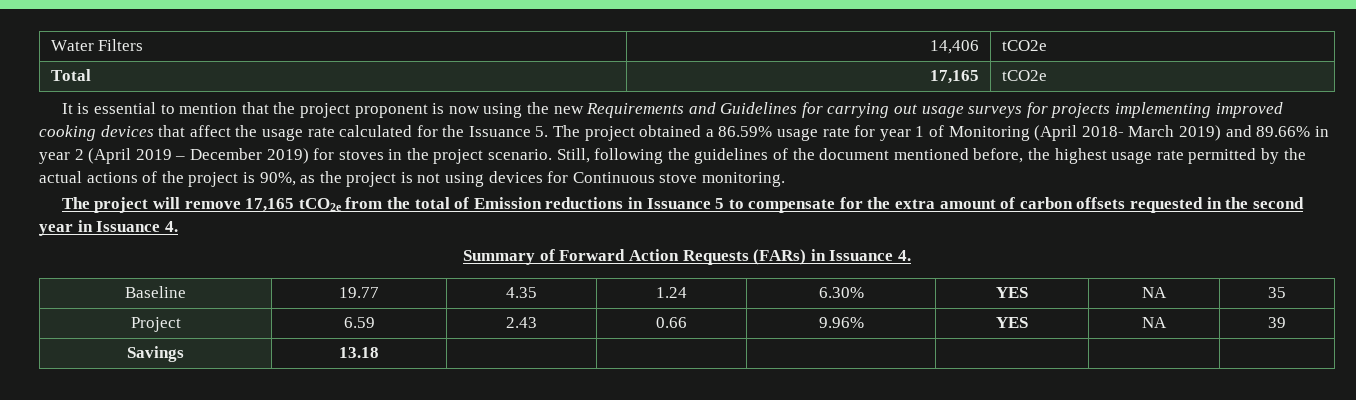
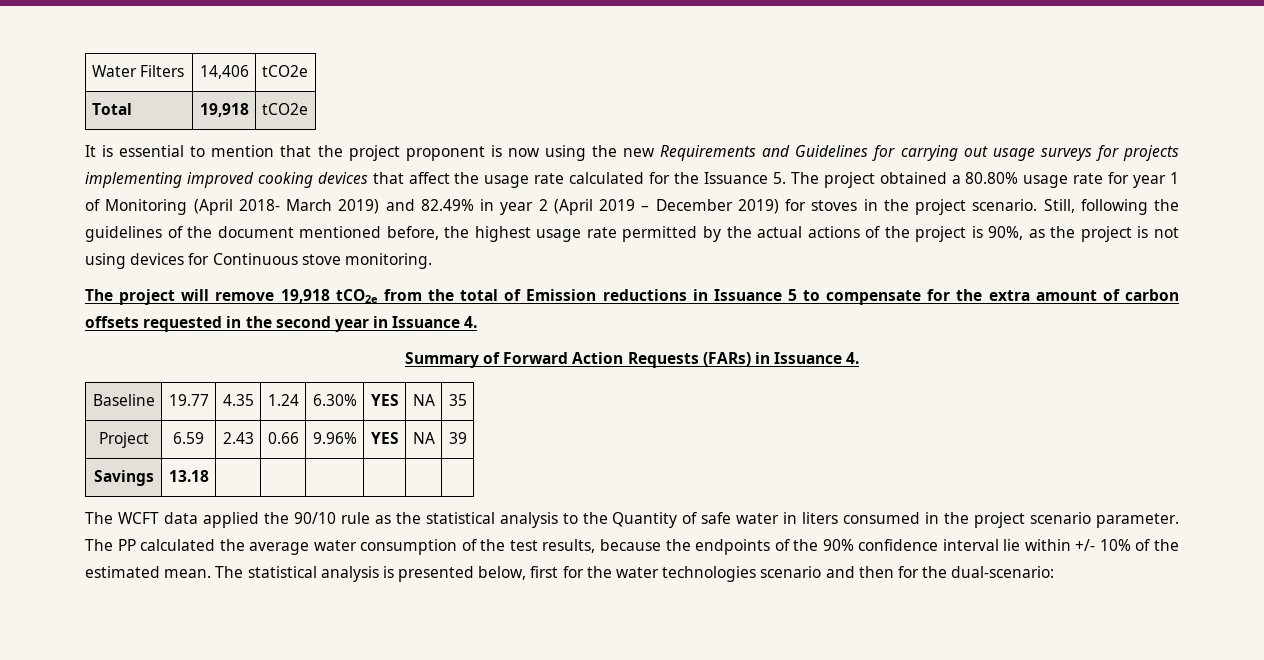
[930,70,980,84] 17,165 -> [200,103,250,117] 19,918
[718,126,773,137] 86.59% -> [965,172,1019,184] 80.80%
[1256,126,1311,137] 89.66% -> [420,199,474,211] 82.49%
[245,198,295,212] 17,165 -> [280,289,330,303] 19,918
(379, 352) none -> [85,512,1180,528] [85,539,1179,555] [85,566,1055,582] // The WCFT data applied the 90/10 rule as the statistical analysis to the Quantity of safe water in liters consumed in the project scenario parameter. The PP calculated the average water consumption of the test results, because the endpoints of the 90% confidence interval lie within +/- 10% of the estimated mean. The statistical analysis is presented below, first for the water technologies scenario and then for the dual-scenario:

